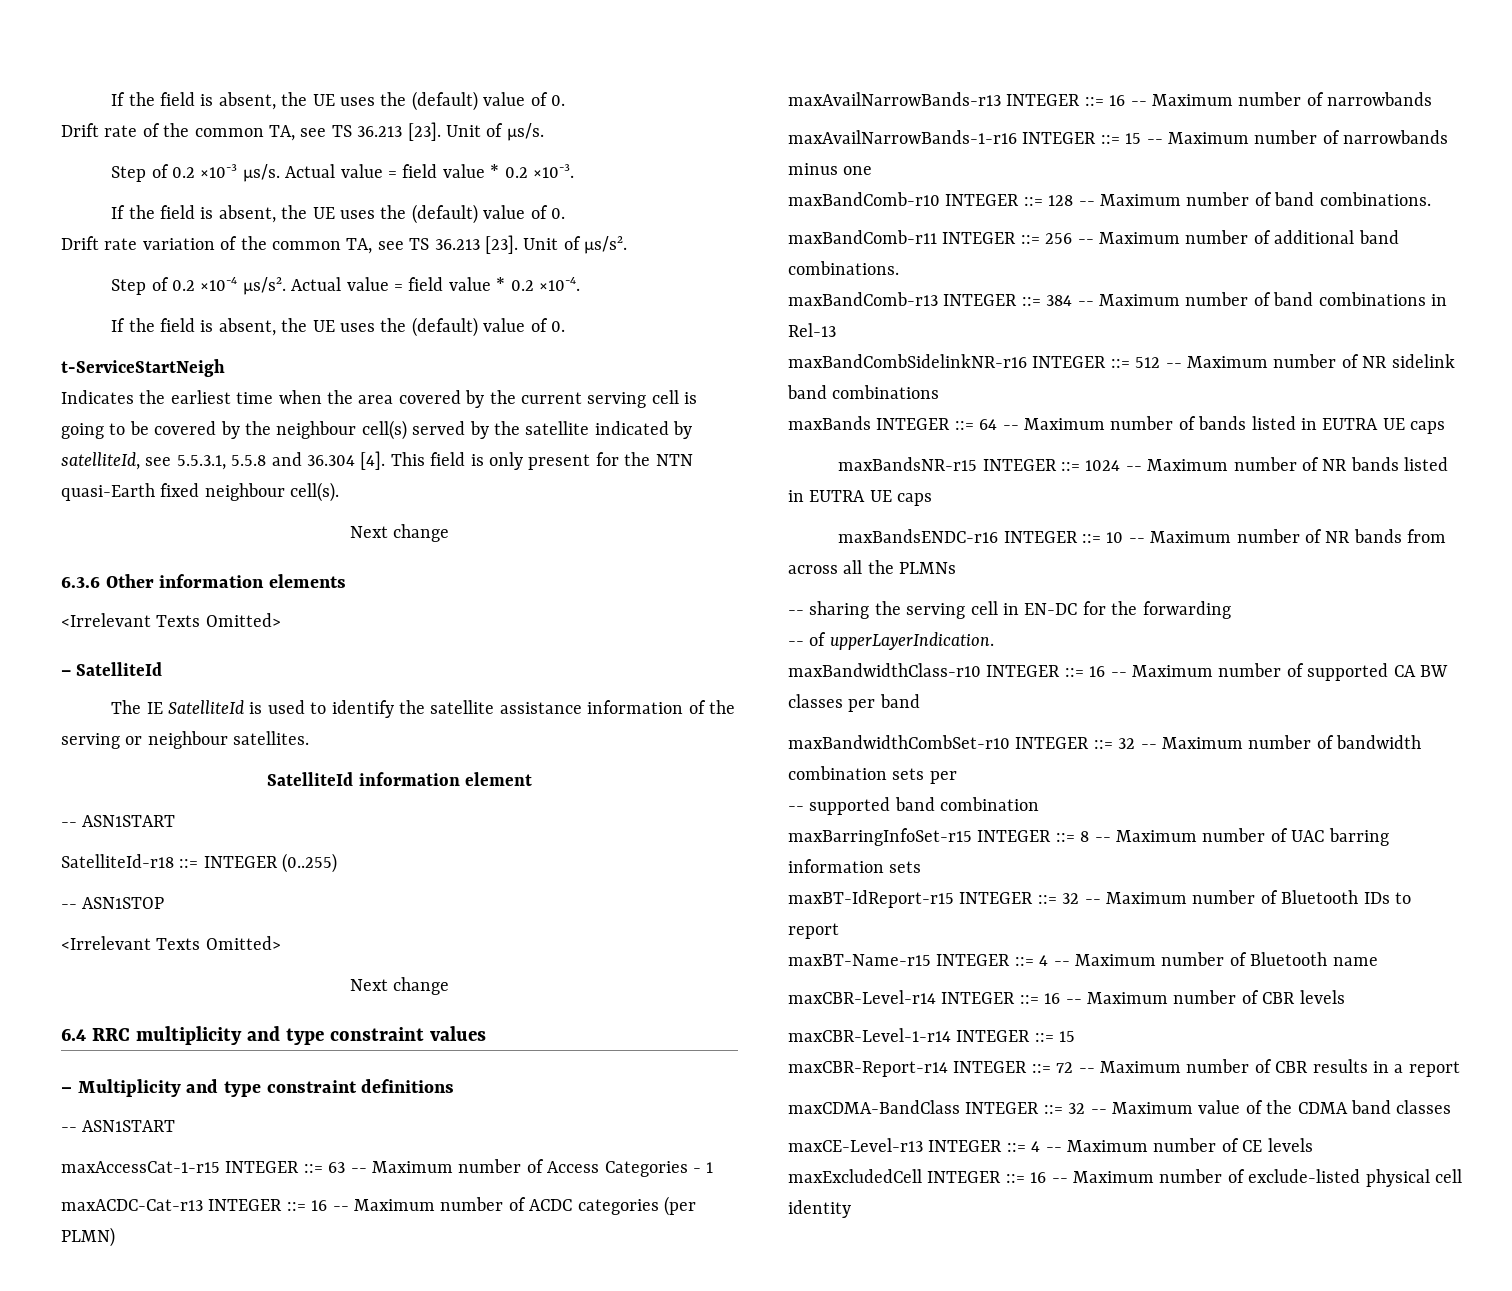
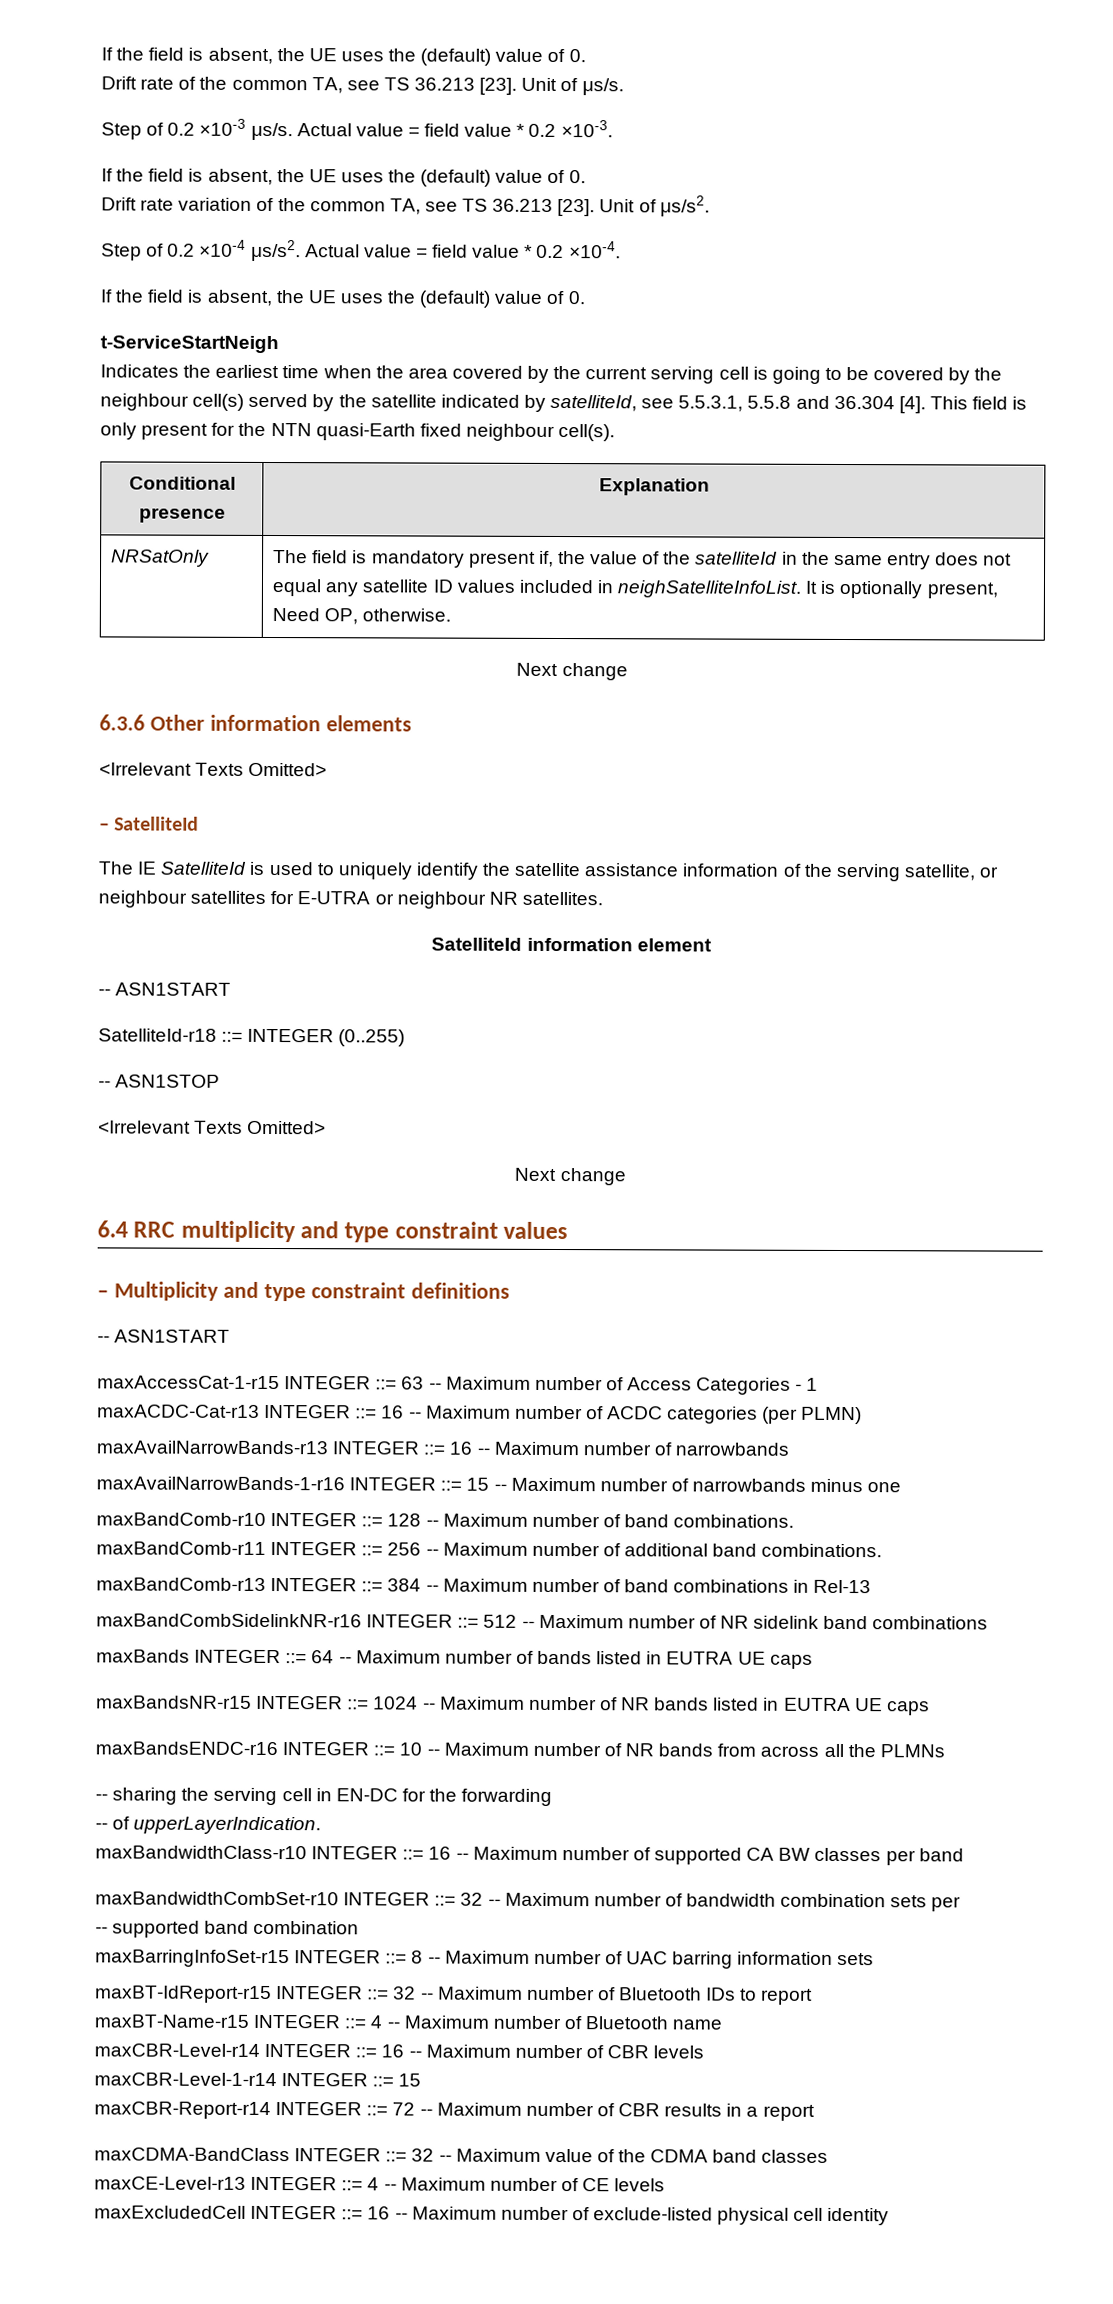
(340, 492) none -> [128,476,236,490] [138,507,226,523] [598,478,710,496] [111,549,211,567] [273,550,1013,570] [272,579,998,599] [272,608,452,625] // Conditional presence | Explanation // NRSatOnly | The field is mandatory present if, the value of the satelliteId in the same entry does not equal any satellite ID values included in neighSatelliteInfoList. It is optionally present, Need OP, otherwise.
(327, 708) none -> [337,862,413,880] uniquely
[125,731,228,749] or neighbour -> [903,864,999,881] [98,890,518,909] satellite, or neighbour satellites for E-UTRA or neighbour NR

